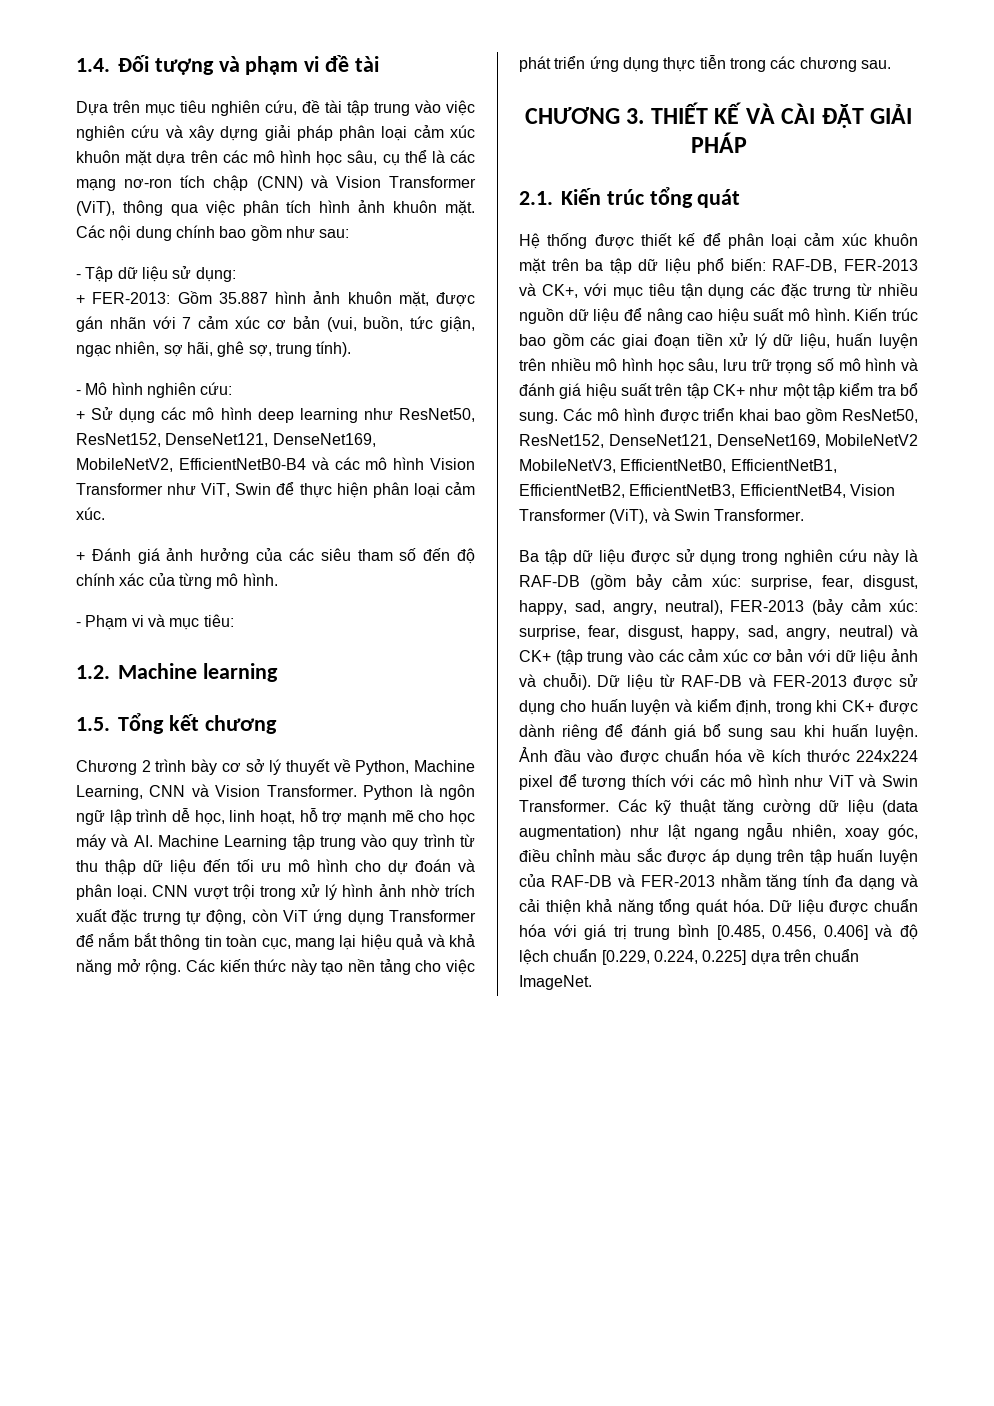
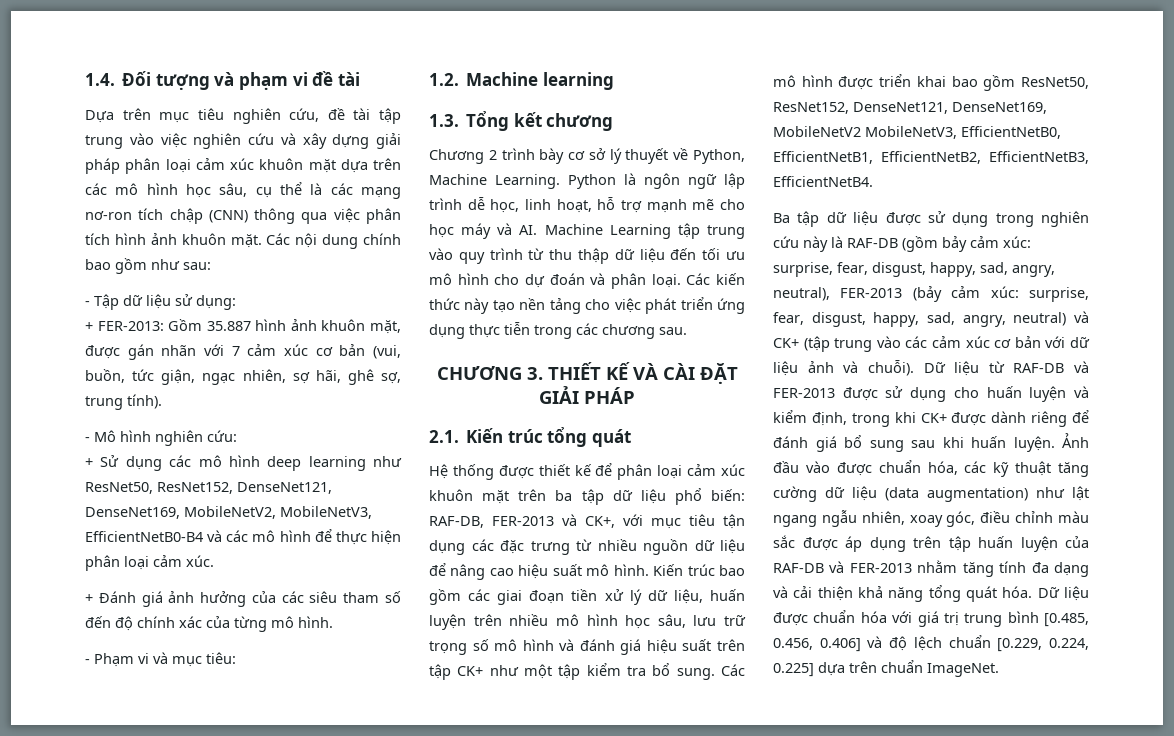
[310,175,476,188] [76,201,115,216] và Vision Transformer (ViT), -> (248, 216) none
(173, 465) none -> [280,506,372,519] MobileNetV3,
[429,458,475,470] [76,483,272,497] Vision Transformer như ViT, Swin -> (311, 536) none
[76,717,110,731] 1.5. -> [429,114,459,127] 1.3.
[76,784,357,800] Learning, CNN và Vision Transformer. -> [495,174,560,189] Learning.
[152,884,476,900] [76,909,476,925] [76,933,476,950] [76,959,182,975] CNN vượt trội trong xử lý hình ảnh nhờ trích xuất đặc trưng tự động, còn ViT ứng dụng Transformer để nắm bắt thông tin toàn cục, mang lại hiệu quả và khả năng mở rộng. -> (681, 281) none
[739,484,895,498] [519,508,805,524] EfficientNetB4, Vision Transformer (ViT), và Swin Transformer. -> [773,176,873,187] EfficientNetB4.
[715,749,918,762] [519,774,919,790] [519,799,647,812] hóa về kích thước 224x224 pixel để tương thích với các mô hình như ViT và Swin Transformer. Các -> [927,461,987,475] hóa, các

